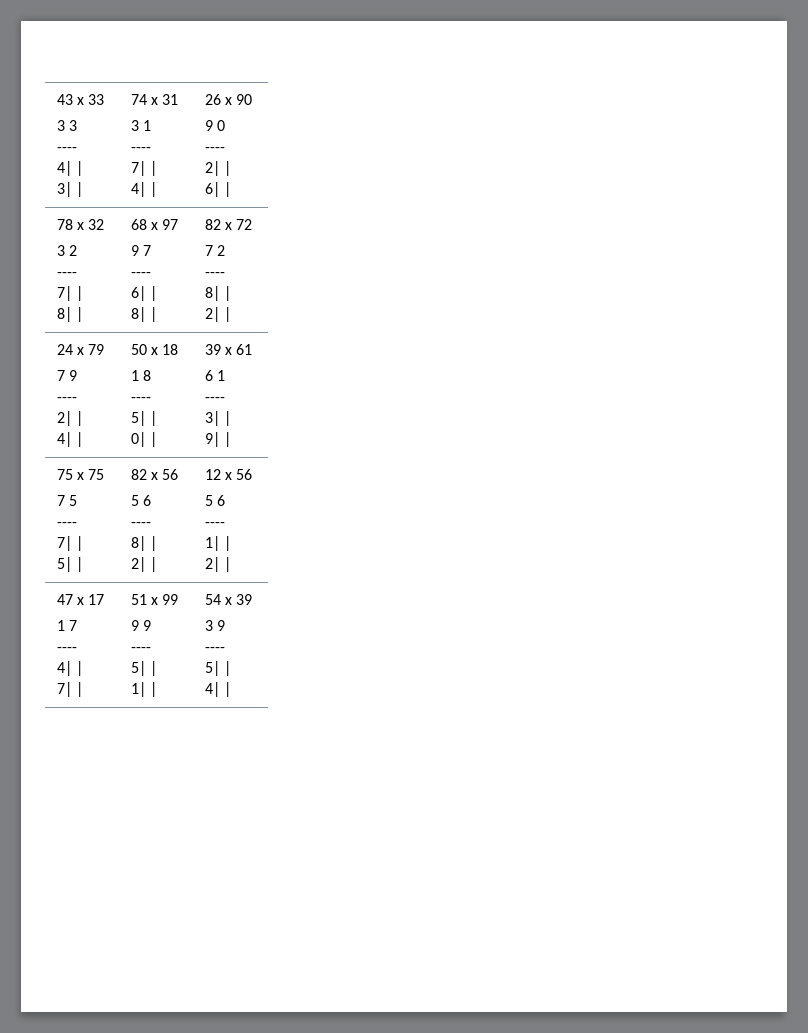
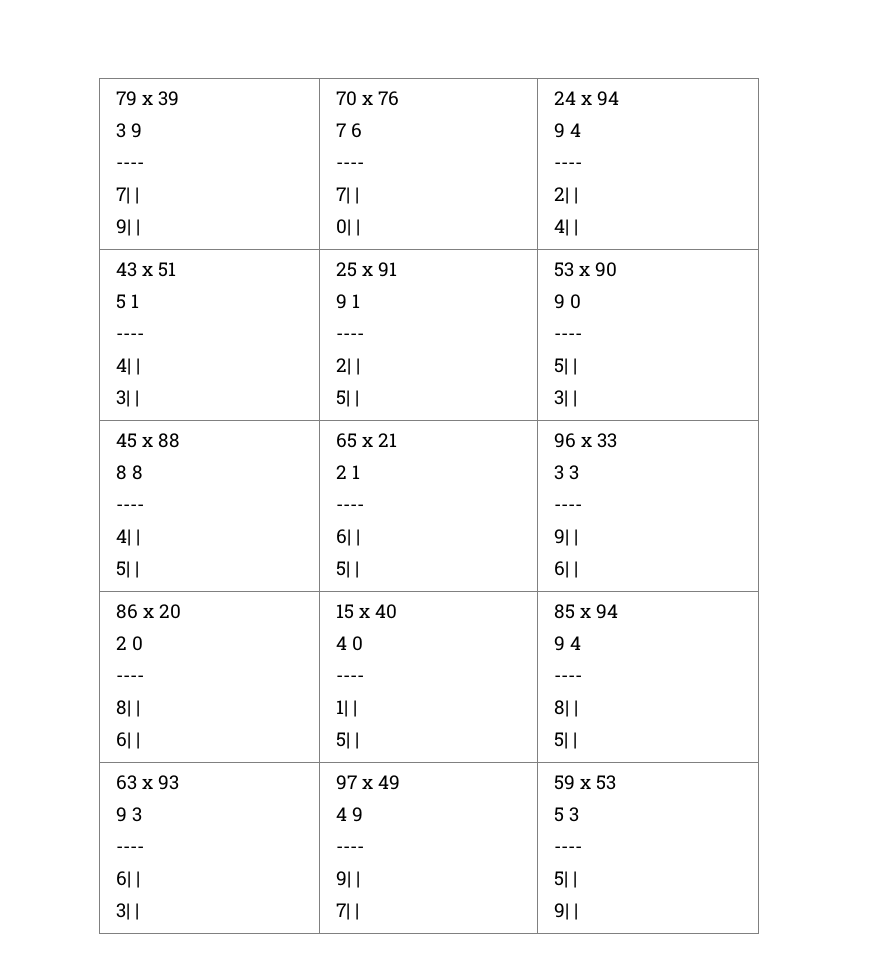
[56,94,105,105] [56,120,77,131] 43 x 33 // 3 3 -> [115,91,179,106] [115,123,142,138] [115,162,144,169] [115,187,139,204] [115,219,140,236] [335,91,399,106] [335,123,362,138] [335,162,364,169] [335,187,359,204] [335,219,360,236] [553,91,619,106] [553,123,581,138] [553,162,582,169] [553,187,578,204] [553,219,578,236] [115,262,176,277] [115,294,139,309] 79 x 39 // 3 9 // ---- // 7| | // 9| | | 70 x 76 // 7 6 // ---- // 7| | // 0| | | 24 x 94 // 9 4 // ---- // 2| | // 4| | // 43 x 51 // 5 1
[130,94,179,105] [130,120,151,131] [130,147,151,152] [130,161,157,176] [130,182,157,197] [204,94,221,105] 74 x 31 // 3 1 // ---- // 7| | // 4| | | 26 -> [335,262,397,277] [335,294,360,309] [335,333,364,340] [335,358,360,375] [335,390,359,407] [553,262,574,277] 25 x 91 // 9 1 // ---- // 2| | // 5| | | 53
[204,161,231,176] [204,182,231,197] [56,219,105,230] [56,245,77,256] [56,272,77,277] [56,286,83,301] [56,307,83,322] [130,219,179,230] [130,245,151,256] [130,272,151,277] [130,286,157,301] [130,307,157,322] [204,219,253,230] [204,245,225,256] [204,272,225,277] [204,286,231,301] [204,307,231,322] [56,344,105,355] [56,370,77,381] [56,397,77,402] [56,411,83,426] [56,432,83,447] [130,344,179,355] [130,370,151,381] [130,397,151,402] [130,411,157,426] [130,432,157,447] [204,344,253,355] [204,370,225,381] [204,397,225,402] [204,411,231,426] [204,432,231,447] [56,469,105,480] [56,495,77,506] [56,522,77,527] [56,536,83,551] [56,557,83,572] [130,469,179,480] [130,495,151,506] [130,522,151,527] [130,536,157,551] [130,557,157,572] [204,469,253,480] [204,495,225,506] [204,522,225,527] [204,536,231,551] [204,557,231,572] [56,594,105,605] [56,620,77,631] [56,647,77,652] [56,661,83,676] [56,682,83,697] [130,594,179,605] [130,620,151,631] [130,647,151,652] [130,661,157,676] [130,682,157,697] [204,594,253,605] [204,620,225,631] [204,647,225,652] [204,661,231,676] [204,682,220,697] 2| | // 6| | // 78 x 32 // 3 2 // ---- // 7| | // 8| | | 68 x 97 // 9 7 // ---- // 6| | // 8| | | 82 x 72 // 7 2 // ---- // 8| | // 2| | // 24 x 79 // 7 9 // ---- // 2| | // 4| | | 50 x 18 // 1 8 // ---- // 5| | // 0| | | 39 x 61 // 6 1 // ---- // 3| | // 9| | // 75 x 75 // 7 5 // ---- // 7| | // 5| | | 82 x 56 // 5 6 // ---- // 8| | // 2| | | 12 x 56 // 5 6 // ---- // 1| | // 2| | // 47 x 17 // 1 7 // ---- // 4| | // 7| | | 51 x 99 // 9 9 // ---- // 5| | // 1| | | 54 x 39 // 3 9 // ---- // 5| | // 4| -> [553,358,577,375] [553,390,577,407] [115,433,180,448] [115,465,143,480] [115,504,144,511] [115,529,140,546] [115,561,139,578] [335,433,397,448] [335,465,360,479] [335,504,364,511] [335,529,360,546] [335,561,359,578] [553,433,617,448] [553,465,579,480] [553,504,582,511] [553,529,578,546] [553,561,578,578] [115,604,181,619] [115,636,143,651] [115,675,144,682] [115,700,140,717] [115,732,140,749] [335,604,397,619] [335,636,363,651] [335,675,364,682] [335,700,357,717] [335,732,359,749] [553,604,618,619] [553,636,581,651] [553,675,582,682] [553,700,578,717] [553,732,577,749] [115,775,179,790] [115,807,142,822] [115,846,144,853] [115,871,140,888] [115,903,139,920] [335,775,400,790] [335,807,363,822] [335,846,364,853] [335,871,360,888] [335,903,359,920] [553,775,616,790] [553,807,579,822] [553,846,582,853] [553,871,577,888] [553,903,569,920] 5| | // 3| | // 45 x 88 // 8 8 // ---- // 4| | // 5| | | 65 x 21 // 2 1 // ---- // 6| | // 5| | | 96 x 33 // 3 3 // ---- // 9| | // 6| | // 86 x 20 // 2 0 // ---- // 8| | // 6| | | 15 x 40 // 4 0 // ---- // 1| | // 5| | | 85 x 94 // 9 4 // ---- // 8| | // 5| | // 63 x 93 // 9 3 // ---- // 6| | // 3| | | 97 x 49 // 4 9 // ---- // 9| | // 7| | | 59 x 53 // 5 3 // ---- // 5| | // 9|

